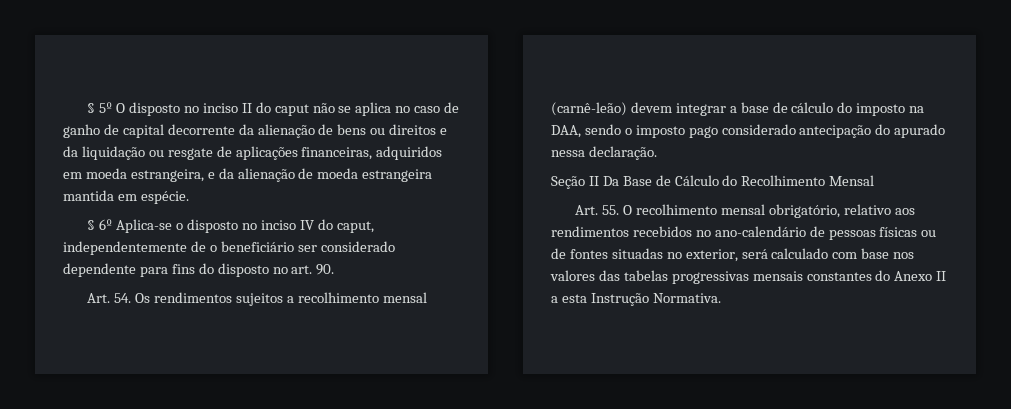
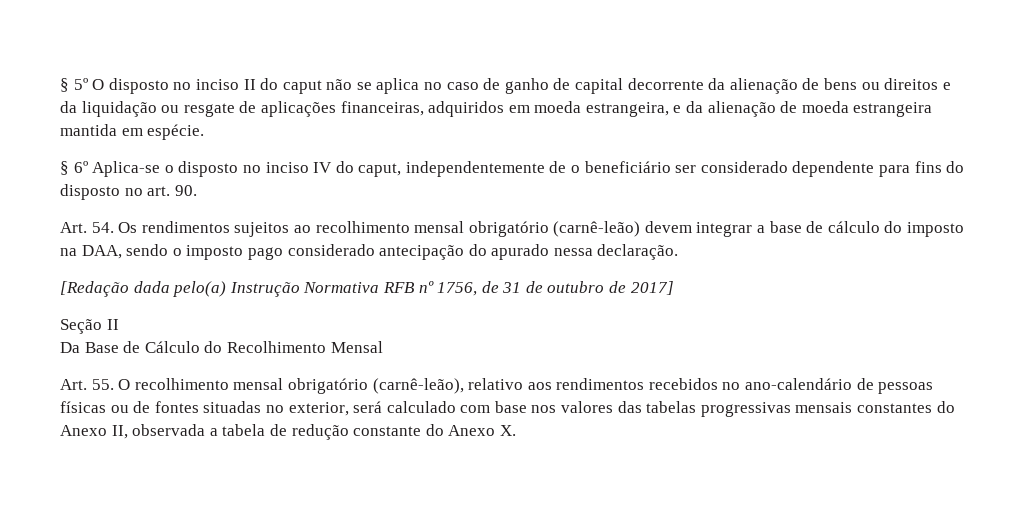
[286,292,427,303] a recolhimento mensal -> [293,221,549,237] ao recolhimento mensal obrigatório
(657, 153) none -> [60,281,674,297] // [Redação dada pelo(a) Instrução Normativa RFB nº 1756, de 31 de outubro de 2017]
(599, 181) none -> (119, 324) //
[768,204,840,218] obrigatório, -> [287,378,464,394] obrigatório (carnê-leão),
[936,271,947,281] [551,293,721,306] II a esta Instrução Normativa. -> [111,424,516,440] II, observada a tabela de redução constante do Anexo X.

